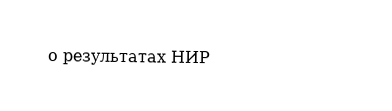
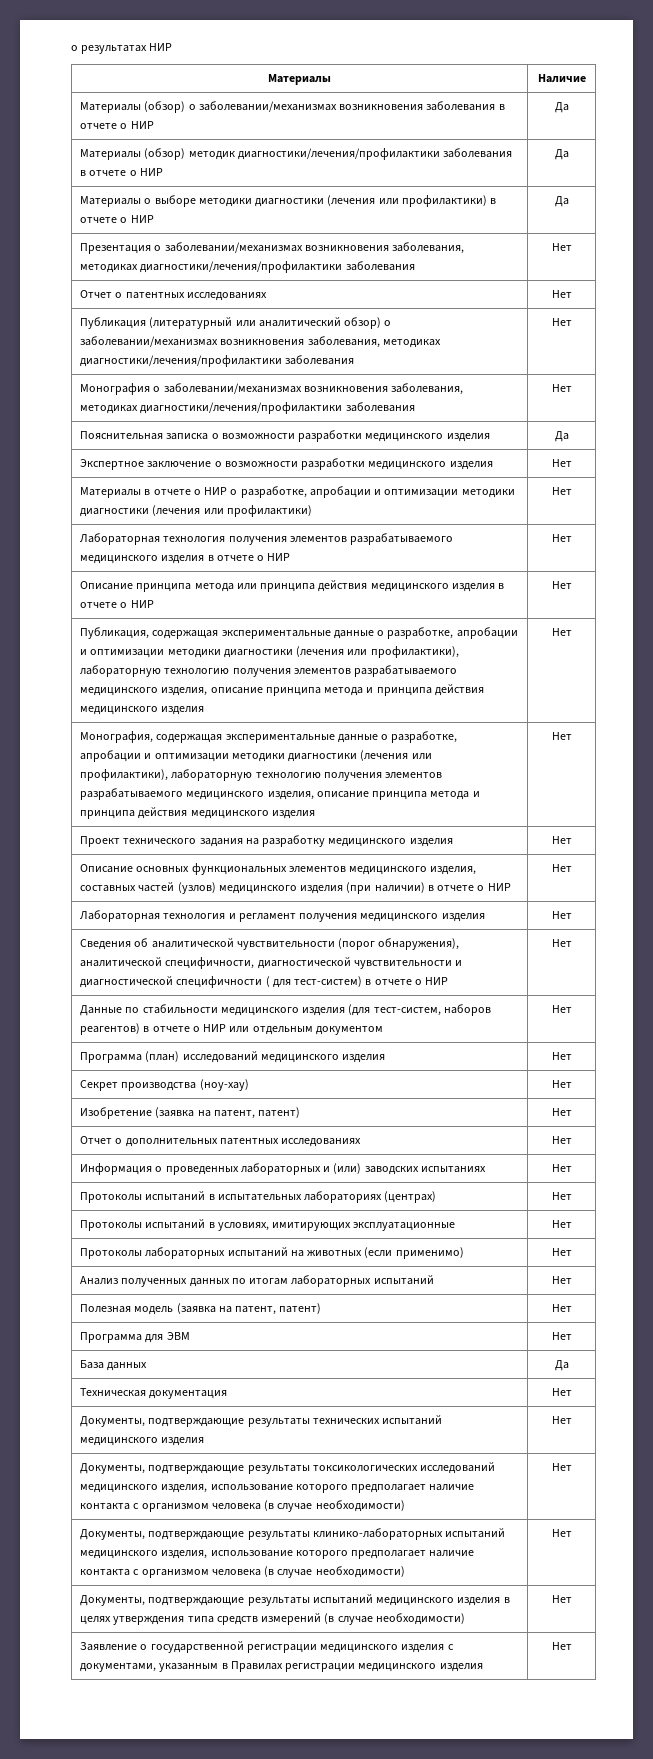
(211, 57) none -> [268,74,331,85] [537,74,586,83] [80,101,505,113] [80,121,154,129] [554,102,569,113] [80,148,513,160] [80,168,163,176] [554,149,569,160] [80,195,497,207] [80,215,154,223] [554,196,569,207] [80,242,465,254] [80,261,415,273] [551,243,572,251] [80,290,267,301] [551,290,572,298] [80,317,392,329] [80,336,441,348] [80,355,355,367] [551,318,572,326] [80,383,464,395] [80,402,415,414] [551,384,572,392] [80,430,490,442] [554,431,569,442] [80,458,493,470] [551,459,572,467] [80,486,515,498] [80,505,312,517] [551,487,572,495] [80,533,454,545] [80,553,291,564] [551,534,572,542] [80,580,505,592] [80,600,154,608] [551,581,572,589] [80,627,518,639] [80,646,459,658] [80,665,458,677] [80,684,484,696] [80,706,205,715] [551,628,572,636] [80,731,458,743] [80,750,432,762] [80,769,443,781] [80,788,480,800] [80,807,315,819] [551,732,572,740] [80,835,453,847] [551,836,572,844] [80,863,477,875] [80,882,511,894] [551,864,572,872] [80,910,485,922] [551,911,572,919] [80,938,460,950] [80,957,463,969] [80,976,449,988] [551,939,572,947] [80,1004,491,1016] [80,1023,383,1035] [551,1005,572,1013] [80,1051,386,1063] [551,1052,572,1060] [80,1079,249,1091] [551,1080,572,1088] [80,1107,301,1119] [551,1108,572,1116] [80,1136,362,1147] [551,1136,572,1144] [80,1163,486,1175] [551,1164,572,1172] [80,1191,437,1203] [551,1192,572,1200] [80,1219,456,1231] [551,1220,572,1228] [80,1247,464,1259] [551,1248,572,1256] [80,1275,434,1287] [551,1276,572,1284] [80,1303,322,1315] [551,1304,572,1312] [80,1332,190,1343] [551,1332,572,1340] [80,1360,148,1371] [554,1360,569,1371] [80,1388,228,1399] [551,1388,572,1396] [80,1415,443,1427] [80,1437,205,1446] [551,1416,572,1424] [80,1462,496,1474] [80,1484,475,1493] [80,1500,405,1512] [551,1463,572,1471] [80,1528,506,1540] [80,1550,475,1559] [80,1566,405,1578] [551,1529,572,1537] [80,1594,510,1606] [80,1613,465,1625] [551,1595,572,1603] [80,1641,454,1653] [80,1661,483,1672] [551,1642,572,1650] // Материалы | Наличие // Материалы (обзор) о заболевании/механизмах возникновения заболевания в отчете о НИР | Да // Материалы (обзор) методик диагностики/лечения/профилактики заболевания в отчете о НИР | Да // Материалы о выборе методики диагностики (лечения или профилактики) в отчете о НИР | Да // Презентация о заболевании/механизмах возникновения заболевания, методиках диагностики/лечения/профилактики заболевания | Нет // Отчет о патентных исследованиях | Нет // Публикация (литературный или аналитический обзор) о заболевании/механизмах возникновения заболевания, методиках диагностики/лечения/профилактики заболевания | Нет // Монография о заболевании/механизмах возникновения заболевания, методиках диагностики/лечения/профилактики заболевания | Нет // Пояснительная записка о возможности разработки медицинского изделия | Да // Экспертное заключение о возможности разработки медицинского изделия | Нет // Материалы в отчете о НИР о разработке, апробации и оптимизации методики диагностики (лечения или профилактики) | Нет // Лабораторная технология получения элементов разрабатываемого медицинского изделия в отчете о НИР | Нет // Описание принципа метода или принципа действия медицинского изделия в отчете о НИР | Нет // Публикация, содержащая экспериментальные данные о разработке, апробации и оптимизации методики диагностики (лечения или профилактики), лабораторную технологию получения элементов разрабатываемого медицинского изделия, описание принципа метода и принципа действия медицинского изделия | Нет // Монография, содержащая экспериментальные данные о разработке, апробации и оптимизации методики диагностики (лечения или профилактики), лабораторную технологию получения элементов разрабатываемого медицинского изделия, описание принципа метода и принципа действия медицинского изделия | Нет // Проект технического задания на разработку медицинского изделия | Нет // Описание основных функциональных элементов медицинского изделия, составных частей (узлов) медицинского изделия (при наличии) в отчете о НИР | Нет // Лабораторная технология и регламент получения медицинского изделия | Нет // Сведения об аналитической чувствительности (порог обнаружения), аналитической специфичности, диагностической чувствительности и диагностической специфичности ( для тест-систем) в отчете о НИР | Нет // Данные по стабильности медицинского изделия (для тест-систем, наборов реагентов) в отчете о НИР или отдельным документом | Нет // Программа (план) исследований медицинского изделия | Нет // Секрет производства (ноу-хау) | Нет // Изобретение (заявка на патент, патент) | Нет // Отчет о дополнительных патентных исследованиях | Нет // Информация о проведенных лабораторных и (или) заводских испытаниях | Нет // Протоколы испытаний в испытательных лабораториях (центрах) | Нет // Протоколы испытаний в условиях, имитирующих эксплуатационные | Нет // Протоколы лабораторных испытаний на животных (если применимо) | Нет // Анализ полученных данных по итогам лабораторных испытаний | Нет // Полезная модель (заявка на патент, патент) | Нет // Программа для ЭВМ | Нет // База данных | Да // Техническая документация | Нет // Документы, подтверждающие результаты технических испытаний медицинского изделия | Нет // Документы, подтверждающие результаты токсикологических исследований медицинского изделия, использование которого предполагает наличие контакта с организмом человека (в случае необходимости) | Нет // Документы, подтверждающие результаты клинико-лабораторных испытаний медицинского изделия, использование которого предполагает наличие контакта с организмом человека (в случае необходимости) | Нет // Документы, подтверждающие результаты испытаний медицинского изделия в целях утверждения типа средств измерений (в случае необходимости) | Нет // Заявление о государственной регистрации медицинского изделия с документами, указанным в Правилах регистрации медицинского изделия | Нет

